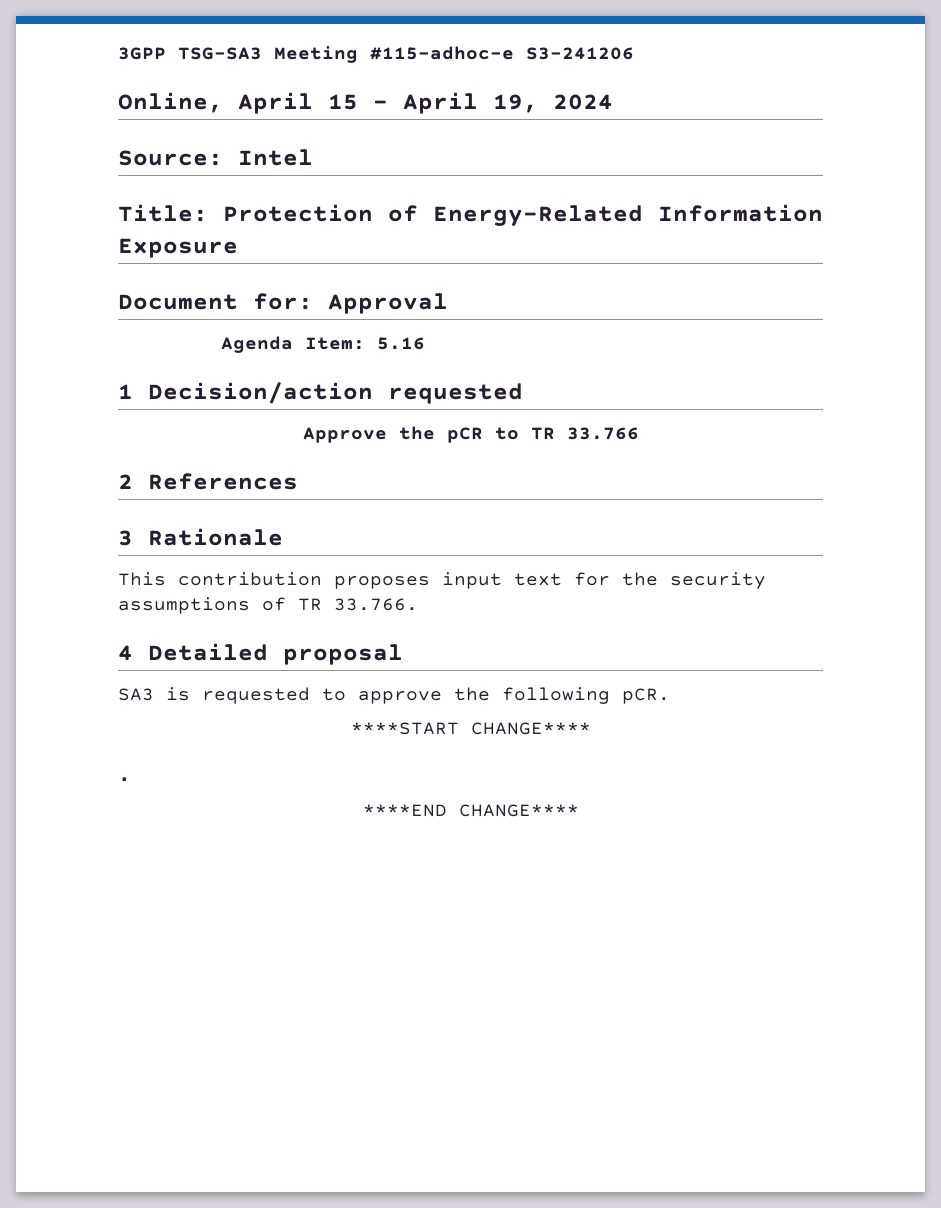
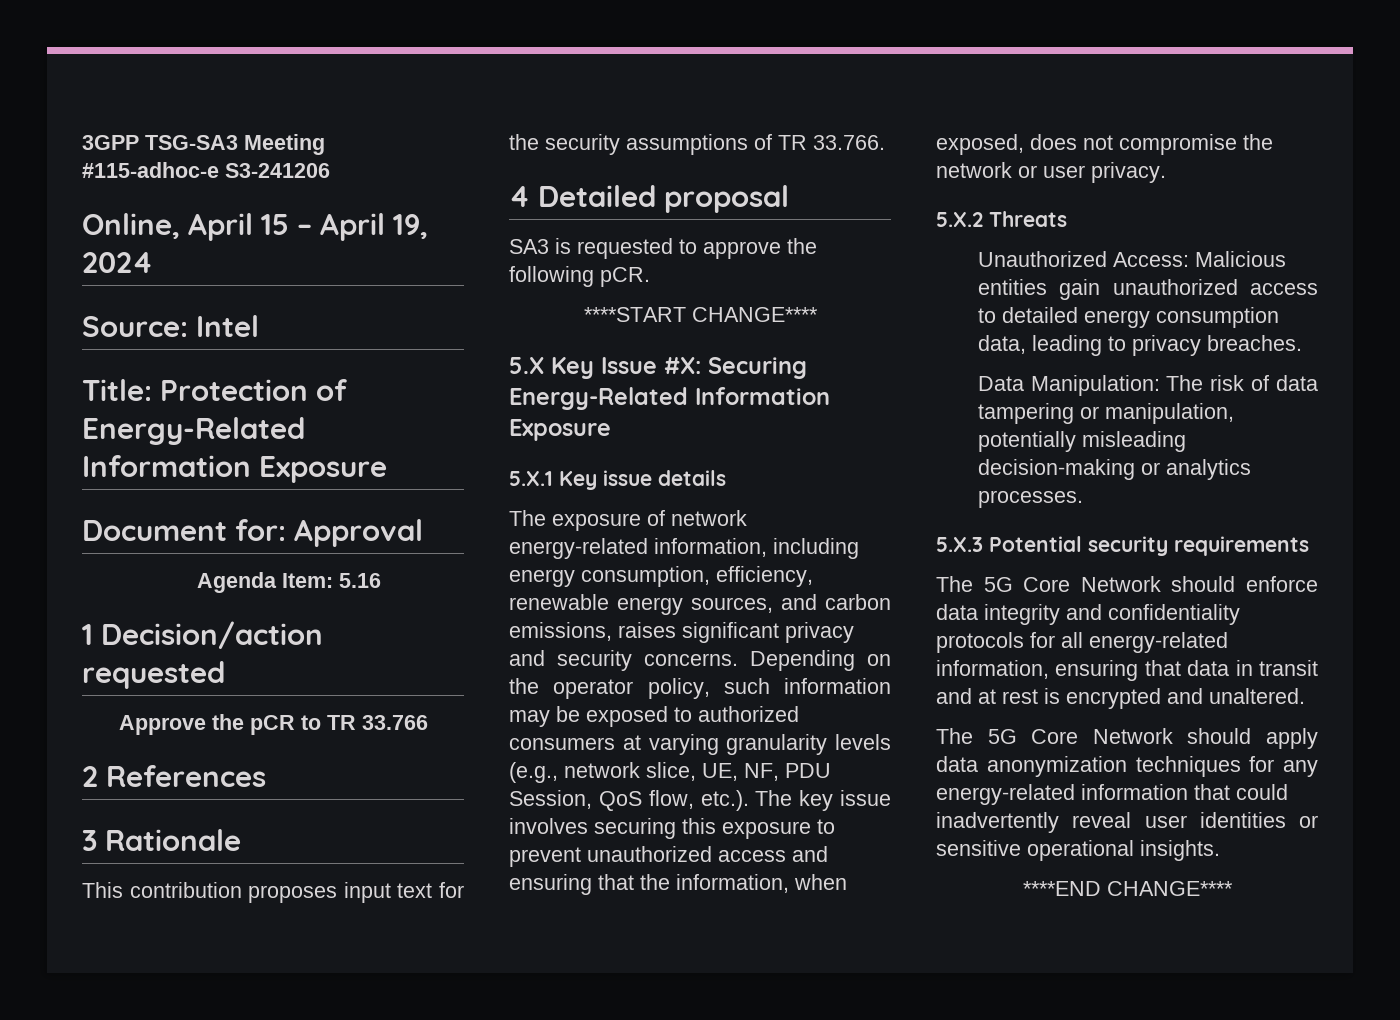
[118,777,131,782] . -> [509,357,807,379] [509,387,830,410] [509,419,611,441] [509,470,726,490] [509,510,747,531] [509,538,859,559] [509,566,813,587] [509,594,891,615] [509,622,854,643] [509,650,891,671] [509,678,891,699] [509,706,799,727] [509,734,891,755] [509,762,831,783] [509,790,891,811] [509,818,835,839] [509,846,828,867] [509,874,847,895] [936,134,1273,155] [936,162,1166,183] [936,211,1067,227] [977,251,1286,267] [977,279,1318,300] [977,307,1279,328] [977,335,1302,356] [977,375,1318,396] [977,403,1234,424] [977,431,1186,452] [977,459,1251,480] [977,490,1083,508] [936,536,1309,556] [936,576,1318,592] [936,604,1240,625] [936,632,1228,653] [936,660,1318,681] [936,688,1305,709] [936,728,1318,749] [936,756,1318,777] [936,784,1288,805] [936,812,1318,833] [936,840,1220,861] 5.X Key Issue #X: Securing Energy-Related Information Exposure // 5.X.1 Key issue details // The exposure of network energy-related information, including energy consumption, efficiency, renewable energy sources, and carbon emissions, raises significant privacy and security concerns. Depending on the operator policy, such information may be exposed to authorized consumers at varying granularity levels (e.g., network slice, UE, NF, PDU Session, QoS flow, etc.). The key issue involves securing this exposure to prevent unauthorized access and ensuring that the information, when exposed, does not compromise the network or user privacy. // 5.X.2 Threats // Unauthorized Access: Malicious entities gain unauthorized access to detailed energy consumption data, leading to privacy breaches. // Data Manipulation: The risk of data tampering or manipulation, potentially misleading decision-making or analytics processes. // 5.X.3 Potential security requirements // The 5G Core Network should enforce data integrity and confidentiality protocols for all energy-related information, ensuring that data in transit and at rest is encrypted and unaltered. // The 5G Core Network should apply data anonymization techniques for any energy-related information that could inadvertently reveal user identities or sensitive operational insights.

